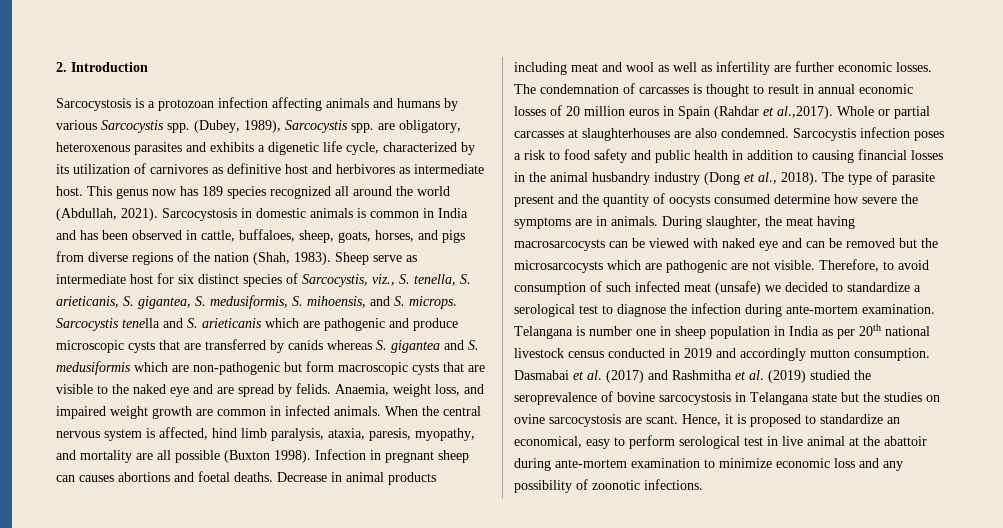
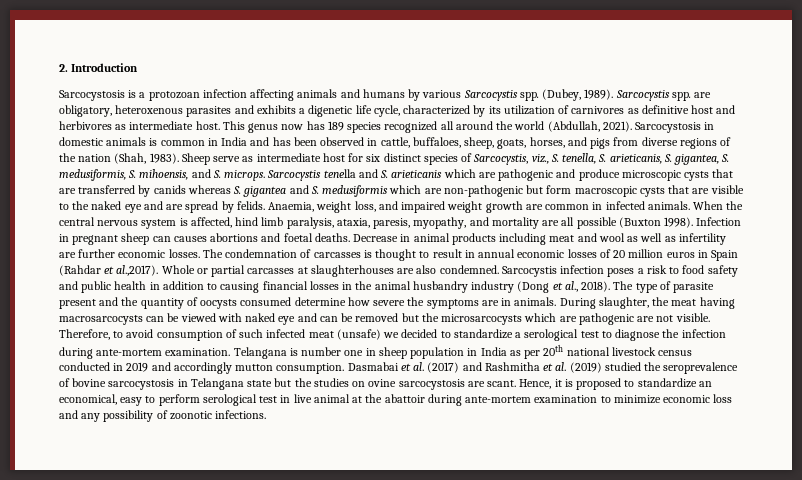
[244,120,281,133] 1989), -> [584,89,614,100] 1989).

